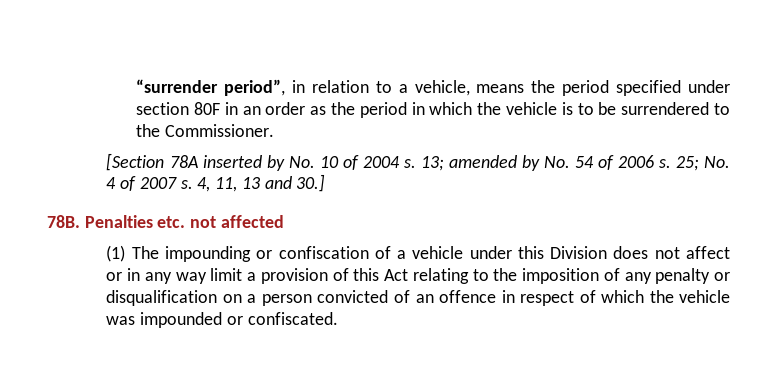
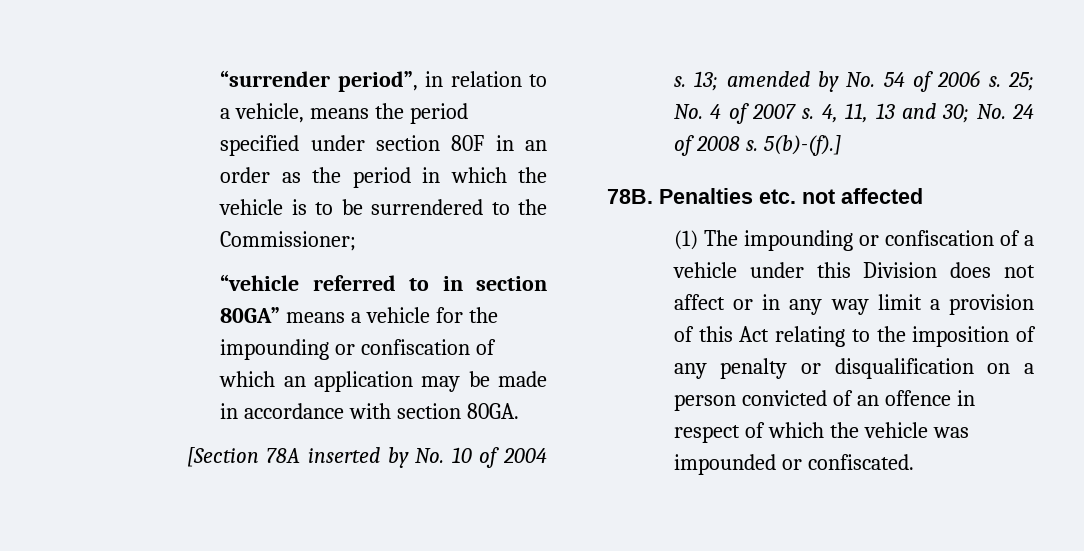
[164,124,274,137] Commissioner. -> [220,231,357,251] [220,274,547,291] [220,307,498,323] [220,339,497,360] [219,371,547,392] [220,403,520,419] Commissioner; // “vehicle referred to in section 80GA” means a vehicle for the impounding or confiscation of which an application may be made in accordance with section 80GA.
[296,174,326,192] 30.] -> [942,104,1034,123] [673,135,841,156] 30; No. 24 of 2008 s. 5(b)-(f).]

